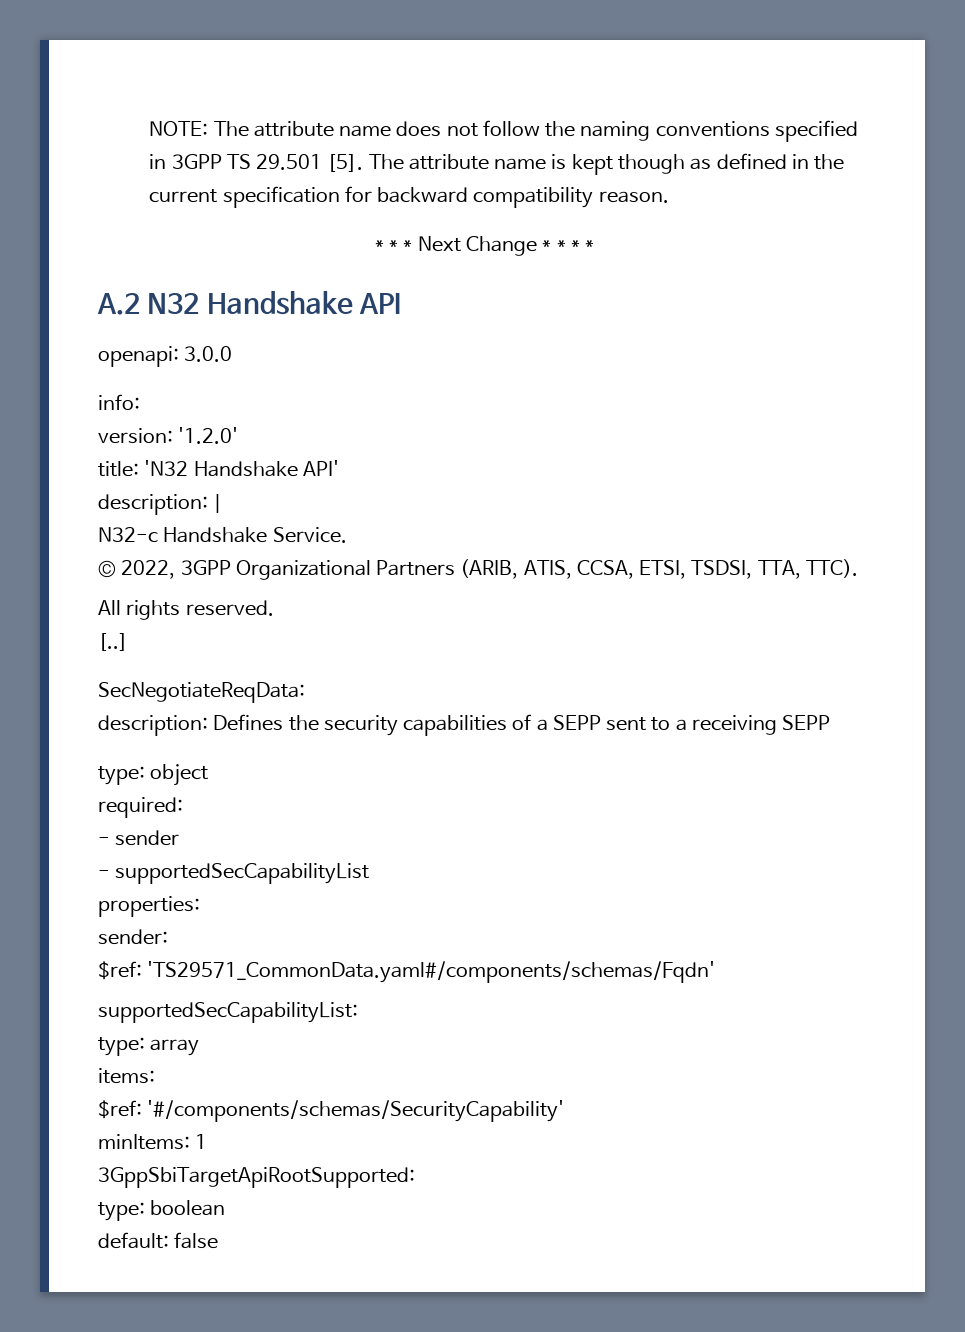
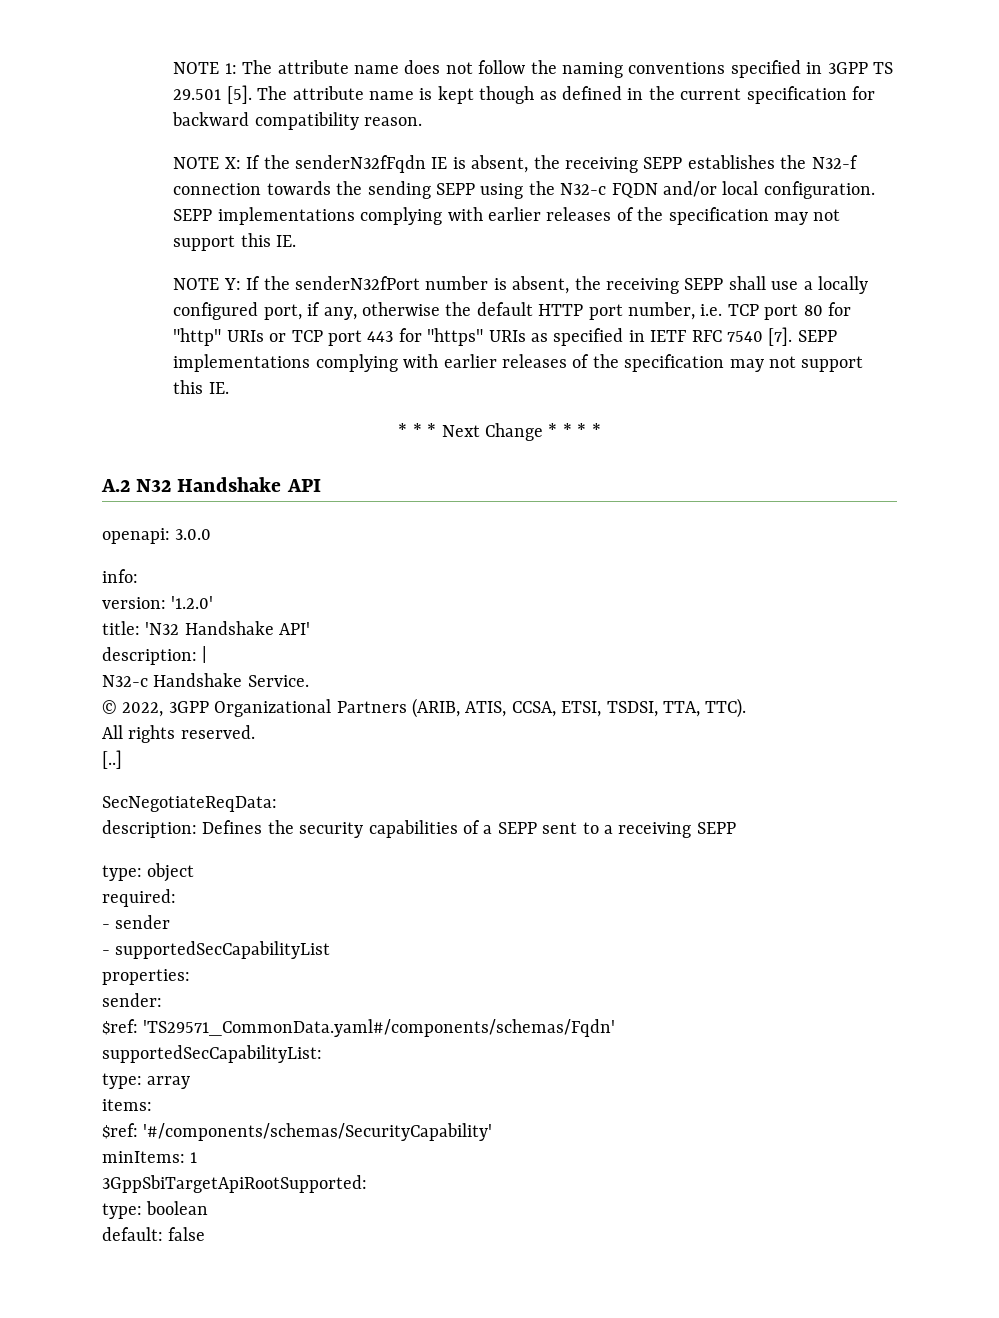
[149,121,209,136] NOTE: -> [173,62,237,74] NOTE 1:
(669, 197) none -> [173,155,858,173] [173,181,875,199] [173,207,841,225] [173,233,297,251] [173,276,869,294] [173,302,852,320] [173,327,837,346] [173,354,864,372] [173,380,229,394] // NOTE X: If the senderN32fFqdn IE is absent, the receiving SEPP establishes the N32-f connection towards the sending SEPP using the N32-c FQDN and/or local configuration. SEPP implementations complying with earlier releases of the specification may not support this IE. // NOTE Y: If the senderN32fPort number is absent, the receiving SEPP shall use a locally configured port, if any, otherwise the default HTTP port number, i.e. TCP port 80 for "http" URIs or TCP port 443 for "https" URIs as specified in IETF RFC 7540 [7]. SEPP implementations complying with earlier releases of the specification may not support this IE.

